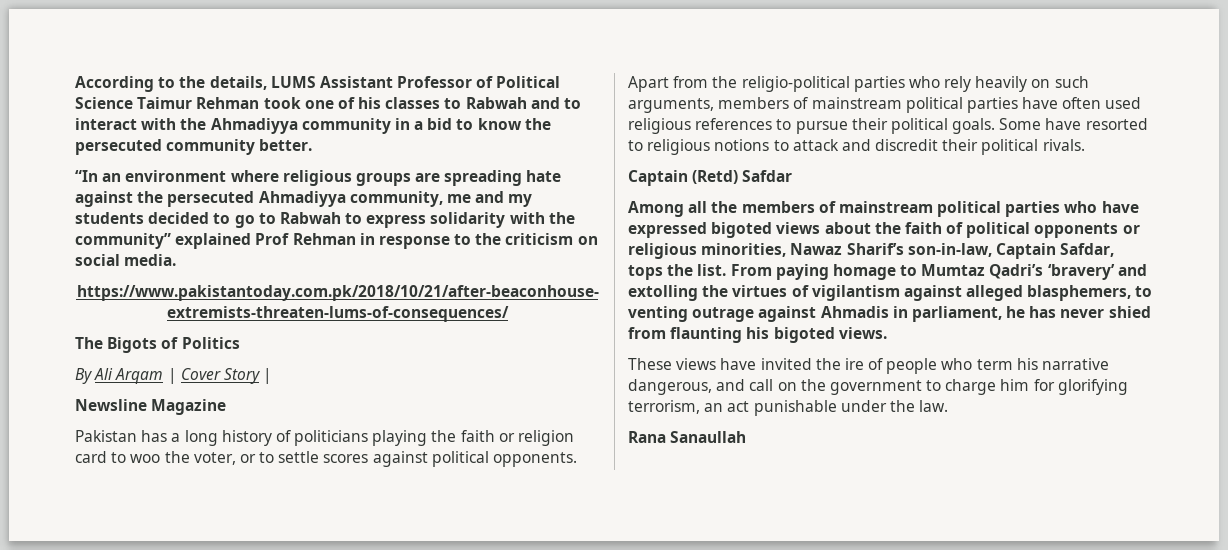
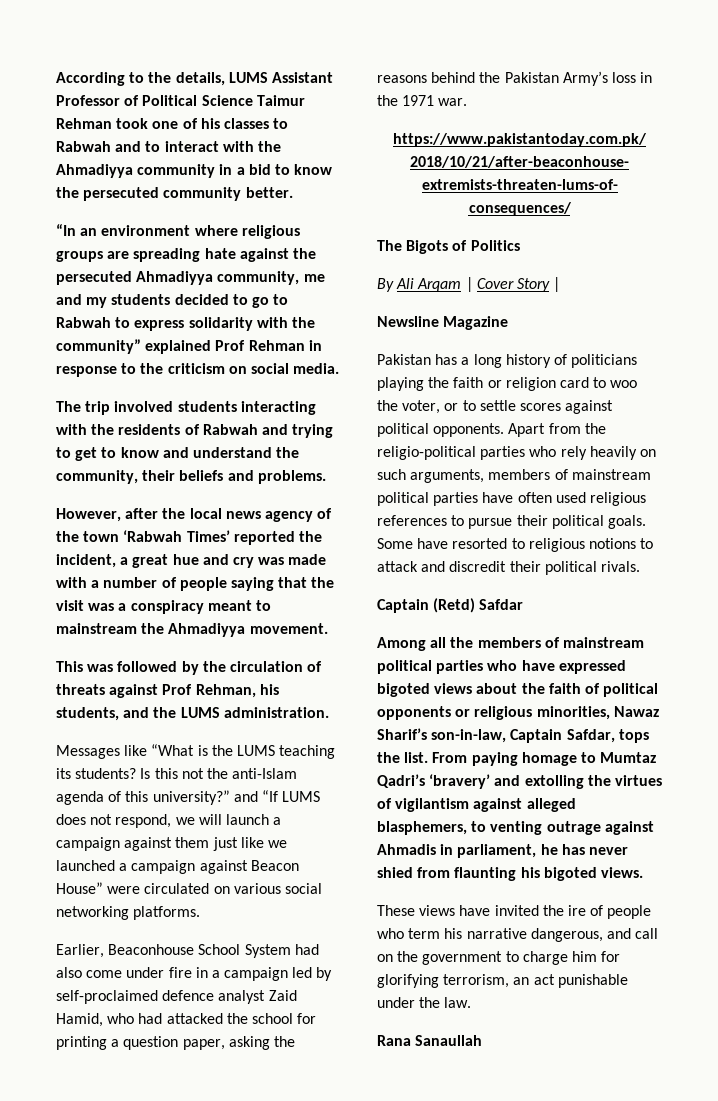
(177, 260) none -> [56,401,316,415] [56,424,334,438] [56,447,300,461] [56,470,326,484] [56,508,333,522] [56,530,322,545] [56,554,327,568] [56,577,335,591] [56,600,271,614] [56,623,328,637] [56,661,323,675] [56,684,279,698] [56,707,329,721] [56,744,336,759] [56,768,298,779] [56,790,321,805] [56,814,282,828] [56,837,287,851] [56,860,299,874] [56,882,322,894] [56,906,201,920] [56,944,319,958] [56,967,333,981] [56,990,297,1004] [56,1013,317,1027] [56,1036,295,1050] [377,71,653,86] [377,95,468,106] // The trip involved students interacting with the residents of Rabwah and trying to get to know and understand the community, their beliefs and problems. // However, after the local news agency of the town ‘Rabwah Times’ reported the incident, a great hue and cry was made with a number of people saying that the visit was a conspiracy meant to mainstream the Ahmadiyya movement. // This was followed by the circulation of threats against Prof Rehman, his students, and the LUMS administration. // Messages like “What is the LUMS teaching its students? Is this not the anti-Islam agenda of this university?” and “If LUMS does not respond, we will launch a campaign against them just like we launched a campaign against Beacon House” were circulated on various social networking platforms. // Earlier, Beaconhouse School System had also come under fire in a campaign led by self-proclaimed defence analyst Zaid Hamid, who had attacked the school for printing a question paper, asking the reasons behind the Pakistan Army’s loss in the 1971 war.

